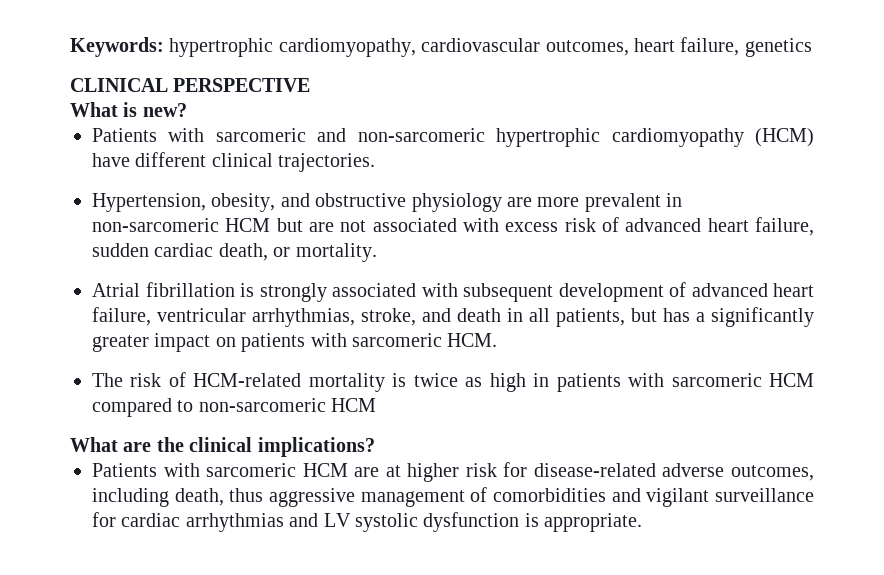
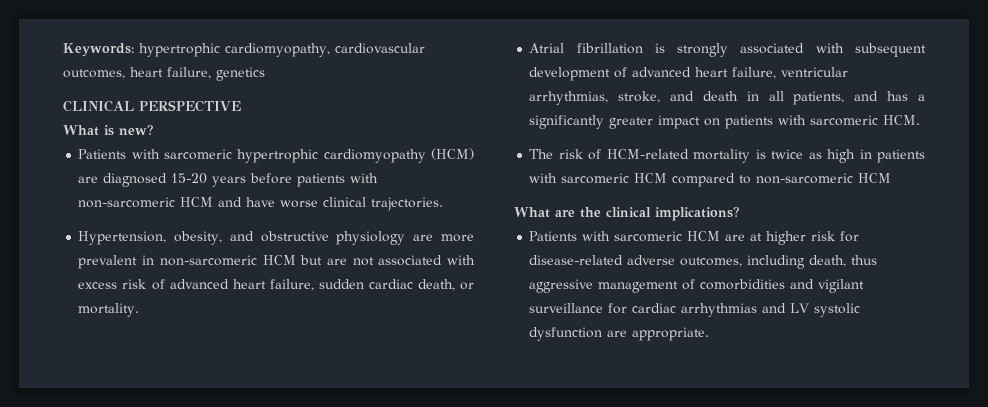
[317,128,485,142] and non-sarcomeric -> (233, 154) none
[92,152,207,167] have different -> [78,173,379,187] [78,197,319,208] are diagnosed 15-20 years before patients with non-sarcomeric HCM and have worse
[631,308,657,322] but -> [854,91,879,101] and
[524,513,539,527] is -> [607,330,628,337] are

